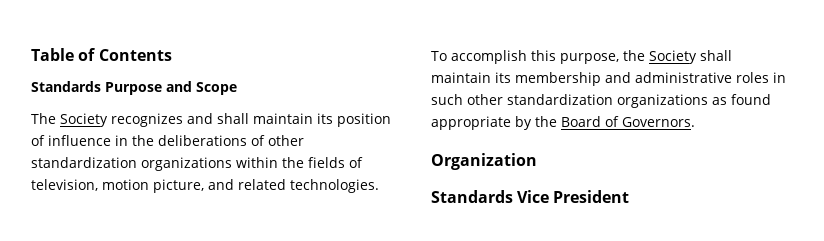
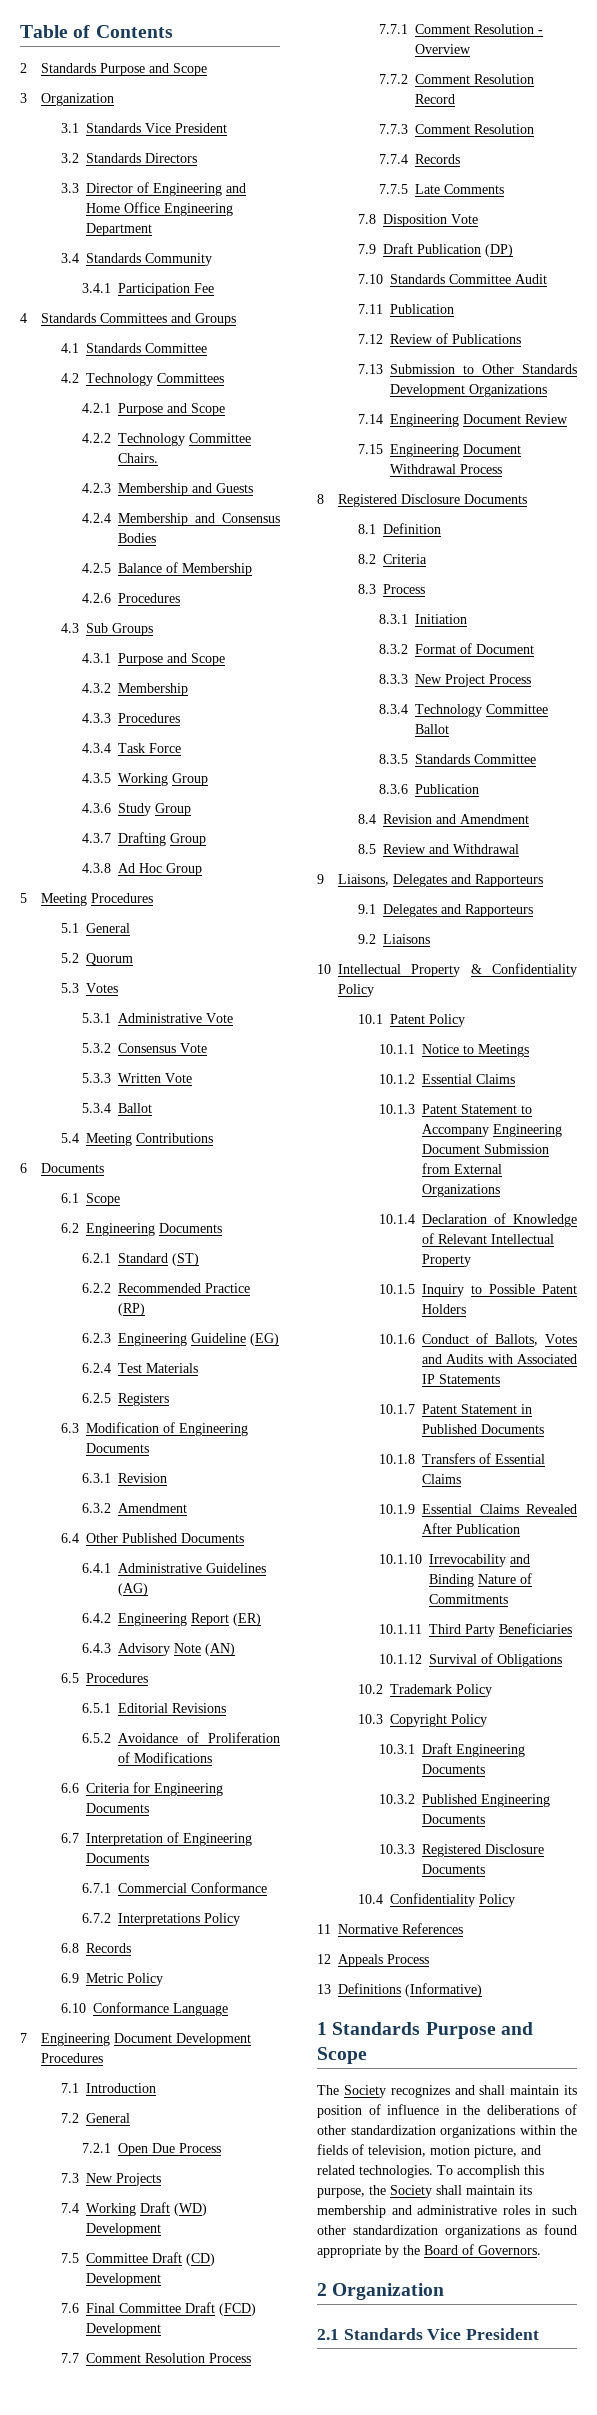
(172, 55) none -> [20,63,207,76] [20,93,114,106] [61,123,228,133] [61,153,198,163] [61,182,247,196] [86,202,234,216] [86,223,153,236] [61,253,213,266] [82,283,215,296] [20,313,236,326] [61,343,208,353] [61,373,225,386] [82,403,226,416] [82,433,252,446] [118,453,159,463] [82,483,254,496] [82,513,280,526] [118,533,157,543] [82,562,253,576] [82,593,181,603] [61,623,154,636] [82,653,226,666] [82,683,189,696] [82,713,181,723] [82,743,182,753] [82,773,209,786] [82,803,192,816] [82,832,207,846] [82,863,203,876] [20,893,153,906] [61,923,131,933] [61,953,134,965] [61,983,119,993] [82,1013,234,1023] [82,1043,208,1053] [82,1073,193,1083] [82,1103,153,1113] [61,1133,214,1146] [20,1163,104,1173] [61,1193,121,1206] [61,1223,223,1236] [82,1253,200,1266] [82,1283,251,1293] [118,1303,146,1316] [82,1333,280,1346] [82,1363,199,1373] [82,1393,170,1406] [61,1422,249,1436] [86,1443,150,1453] [82,1473,168,1483] [82,1503,188,1513] [61,1533,245,1543] [82,1563,267,1573] [118,1583,149,1596] [82,1613,262,1626] [82,1643,236,1656] [61,1673,149,1683] [82,1703,227,1713] [82,1732,280,1743] [118,1752,213,1763] [61,1782,224,1796] [86,1803,150,1813] [61,1832,253,1846] [86,1853,150,1863] [82,1882,268,1893] [82,1913,241,1926] [61,1943,132,1953] [61,1973,164,1986] [61,2002,229,2016] [20,2033,251,2046] [40,2053,103,2063] [61,2083,157,2093] [61,2113,131,2123] [82,2143,222,2156] [61,2173,162,2186] [61,2202,208,2216] [86,2223,162,2236] [61,2252,216,2266] [86,2273,162,2286] [61,2302,257,2316] [86,2323,162,2336] [61,2353,252,2363] [379,24,544,34] [415,44,472,54] [379,74,535,84] [415,94,456,104] [379,124,535,134] [379,154,461,164] [379,184,505,194] [358,214,479,227] [358,243,514,257] [358,274,548,284] [358,304,455,314] [358,333,522,344] [358,364,577,374] [390,384,548,397] [358,414,569,427] [358,444,522,457] [390,464,503,474] [317,494,527,507] [358,523,442,534] [358,554,428,564] [358,584,426,594] [379,614,468,624] [379,643,535,654] [379,674,532,687] [379,704,549,717] [415,724,450,734] [379,754,537,764] [379,784,480,794] [358,814,530,824] [358,844,520,854] [317,874,543,887] [358,904,534,917] [358,934,431,944] [317,963,577,977] [338,984,374,997] [358,1014,466,1027] [379,1044,530,1057] [379,1074,516,1084] [379,1104,533,1114] [422,1124,563,1137] [422,1144,550,1154] [422,1163,503,1174] [422,1184,501,1197] [379,1213,577,1227] [422,1233,555,1244] [422,1254,472,1267] [379,1284,577,1297] [422,1304,467,1314] [379,1333,577,1346] [422,1354,577,1364] [422,1374,501,1384] [379,1404,533,1414] [422,1424,545,1434] [379,1453,546,1464] [422,1474,462,1484] [379,1504,577,1514] [422,1523,521,1534] [379,1554,531,1567] [429,1573,533,1587] [429,1594,509,1604] [379,1623,573,1637] [379,1653,563,1667] [358,1684,493,1697] [358,1714,488,1727] [379,1743,526,1757] [422,1764,486,1774] [379,1794,551,1807] [422,1814,486,1824] [379,1844,545,1857] [422,1864,486,1874] [358,1893,516,1907] [317,1923,463,1934] [317,1954,429,1967] [317,1983,482,1997] [317,2022,327,2035] 2 Standards Purpose and Scope // 3 Organization // 3.1 Standards Vice President // 3.2 Standards Directors // 3.3 Director of Engineering and Home Office Engineering Department // 3.4 Standards Community // 3.4.1 Participation Fee // 4 Standards Committees and Groups // 4.1 Standards Committee // 4.2 Technology Committees // 4.2.1 Purpose and Scope // 4.2.2 Technology Committee Chairs. // 4.2.3 Membership and Guests // 4.2.4 Membership and Consensus Bodies // 4.2.5 Balance of Membership // 4.2.6 Procedures // 4.3 Sub Groups // 4.3.1 Purpose and Scope // 4.3.2 Membership // 4.3.3 Procedures // 4.3.4 Task Force // 4.3.5 Working Group // 4.3.6 Study Group // 4.3.7 Drafting Group // 4.3.8 Ad Hoc Group // 5 Meeting Procedures // 5.1 General // 5.2 Quorum // 5.3 Votes // 5.3.1 Administrative Vote // 5.3.2 Consensus Vote // 5.3.3 Written Vote // 5.3.4 Ballot // 5.4 Meeting Contributions // 6 Documents // 6.1 Scope // 6.2 Engineering Documents // 6.2.1 Standard (ST) // 6.2.2 Recommended Practice (RP) // 6.2.3 Engineering Guideline (EG) // 6.2.4 Test Materials // 6.2.5 Registers // 6.3 Modification of Engineering Documents // 6.3.1 Revision // 6.3.2 Amendment // 6.4 Other Published Documents // 6.4.1 Administrative Guidelines (AG) // 6.4.2 Engineering Report (ER) // 6.4.3 Advisory Note (AN) // 6.5 Procedures // 6.5.1 Editorial Revisions // 6.5.2 Avoidance of Proliferation of Modifications // 6.6 Criteria for Engineering Documents // 6.7 Interpretation of Engineering Documents // 6.7.1 Commercial Conformance // 6.7.2 Interpretations Policy // 6.8 Records // 6.9 Metric Policy // 6.10 Conformance Language // 7 Engineering Document Development Procedures // 7.1 Introduction // 7.2 General // 7.2.1 Open Due Process // 7.3 New Projects // 7.4 Working Draft (WD) Development // 7.5 Committee Draft (CD) Development // 7.6 Final Committee Draft (FCD) Development // 7.7 Comment Resolution Process // 7.7.1 Comment Resolution - Overview // 7.7.2 Comment Resolution Record // 7.7.3 Comment Resolution // 7.7.4 Records // 7.7.5 Late Comments // 7.8 Disposition Vote // 7.9 Draft Publication (DP) // 7.10 Standards Committee Audit // 7.11 Publication // 7.12 Review of Publications // 7.13 Submission to Other Standards Development Organizations // 7.14 Engineering Document Review // 7.15 Engineering Document Withdrawal Process // 8 Registered Disclosure Documents // 8.1 Definition // 8.2 Criteria // 8.3 Process // 8.3.1 Initiation // 8.3.2 Format of Document // 8.3.3 New Project Process // 8.3.4 Technology Committee Ballot // 8.3.5 Standards Committee // 8.3.6 Publication // 8.4 Revision and Amendment // 8.5 Review and Withdrawal // 9 Liaisons, Delegates and Rapporteurs // 9.1 Delegates and Rapporteurs // 9.2 Liaisons // 10 Intellectual Property & Confidentiality Policy // 10.1 Patent Policy // 10.1.1 Notice to Meetings // 10.1.2 Essential Claims // 10.1.3 Patent Statement to Accompany Engineering Document Submission from External Organizations // 10.1.4 Declaration of Knowledge of Relevant Intellectual Property // 10.1.5 Inquiry to Possible Patent Holders // 10.1.6 Conduct of Ballots, Votes and Audits with Associated IP Statements // 10.1.7 Patent Statement in Published Documents // 10.1.8 Transfers of Essential Claims // 10.1.9 Essential Claims Revealed After Publication // 10.1.10 Irrevocability and Binding Nature of Commitments // 10.1.11 Third Party Beneficiaries // 10.1.12 Survival of Obligations // 10.2 Trademark Policy // 10.3 Copyright Policy // 10.3.1 Draft Engineering Documents // 10.3.2 Published Engineering Documents // 10.3.3 Registered Disclosure Documents // 10.4 Confidentiality Policy // 11 Normative References // 12 Appeals Process // 13 Definitions (Informative) // 1
[431,153,537,170] Organization // -> [317,2283,445,2300] [317,2329,339,2340] 2 Organization // 2.1

